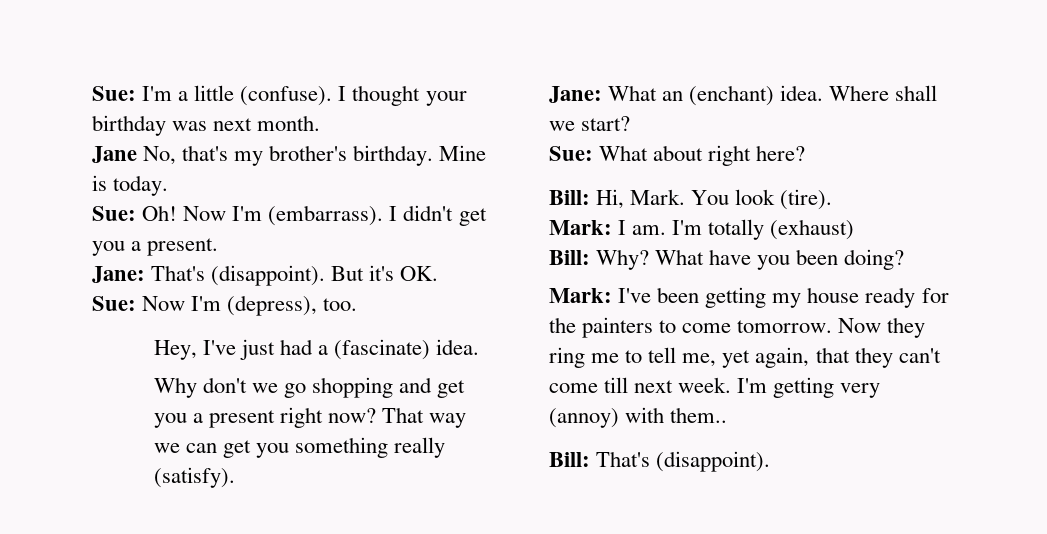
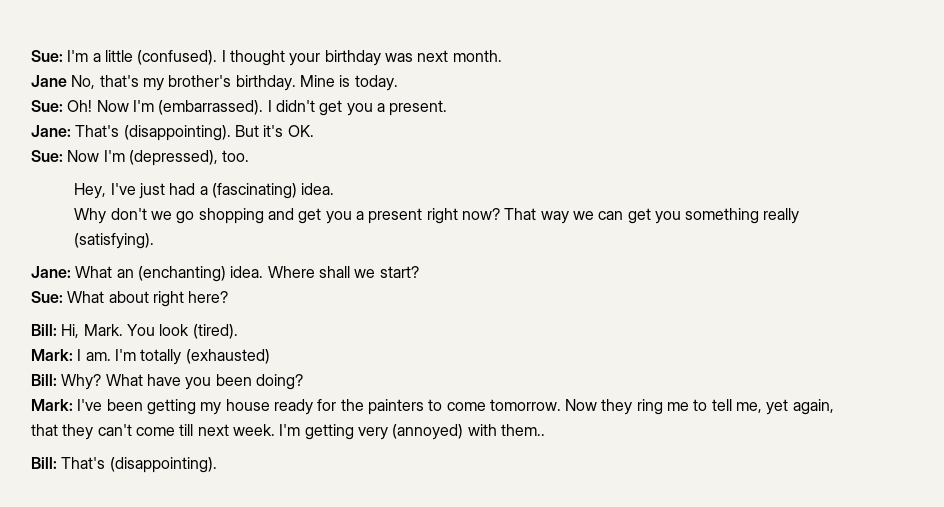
[240,86,333,106] (confuse). -> [137,50,218,65] (confused).
[268,205,384,226] (embarrass). -> [158,100,264,115] (embarrassed).
[211,265,326,286] (disappoint). -> [123,125,231,141] (disappointing).
[227,295,318,316] (depress), -> [128,150,218,166] (depressed),
[333,339,430,360] (fascinate) -> [211,183,297,199] (fascinating)
[153,467,235,488] (satisfy). -> [74,233,155,249] (satisfying).
[689,85,775,106] (enchant) -> [137,266,226,282] (enchanting)
[780,189,833,210] (tire). -> [192,324,238,339] (tired).
[770,219,855,240] (exhaust) -> [185,349,270,364] (exhausted)
[549,408,619,428] (annoy) -> [392,424,464,440] (annoyed)
[656,451,771,472] (disappoint). -> [109,457,217,473] (disappointing).

